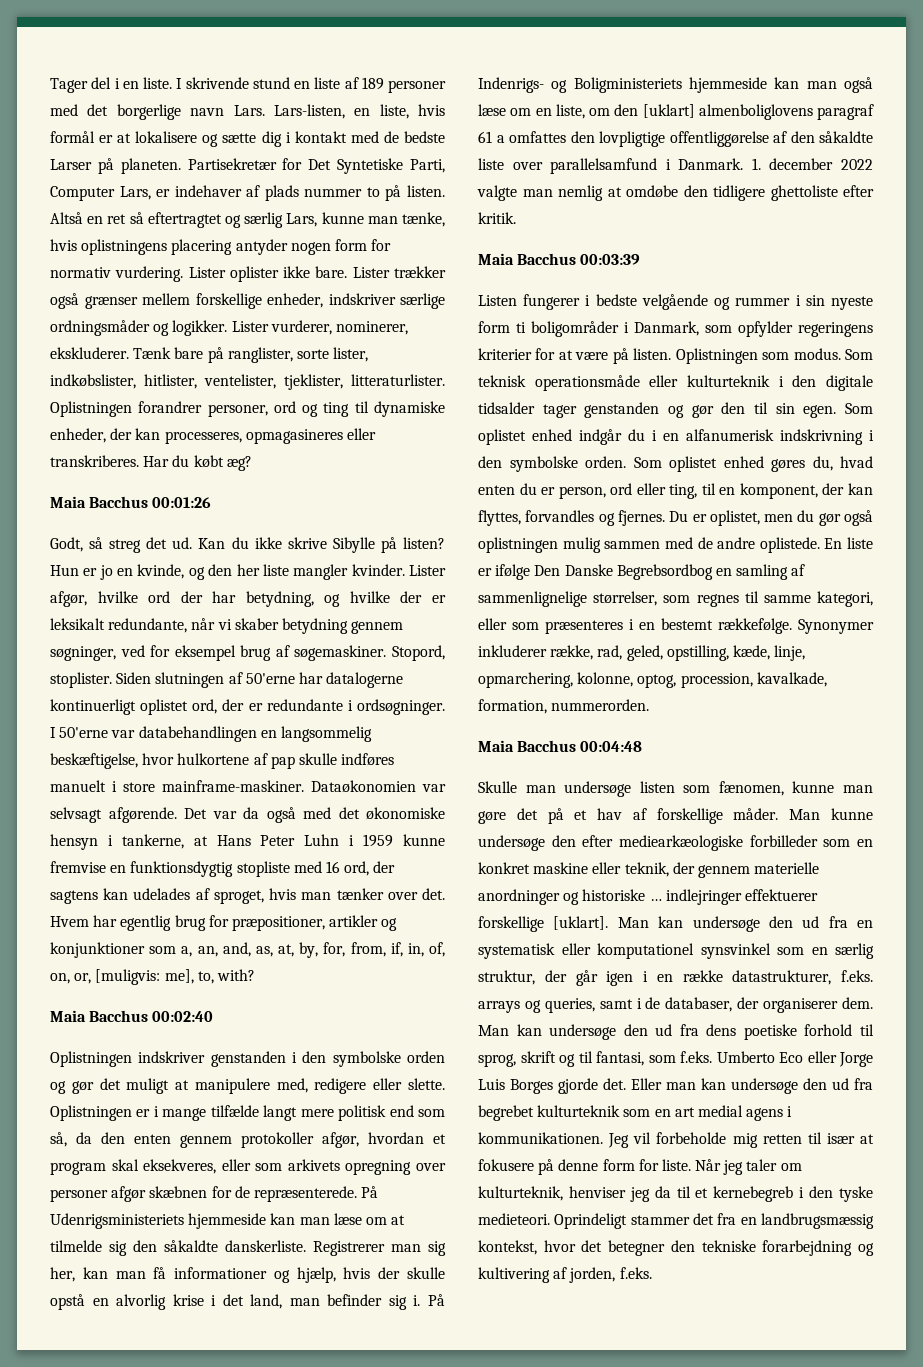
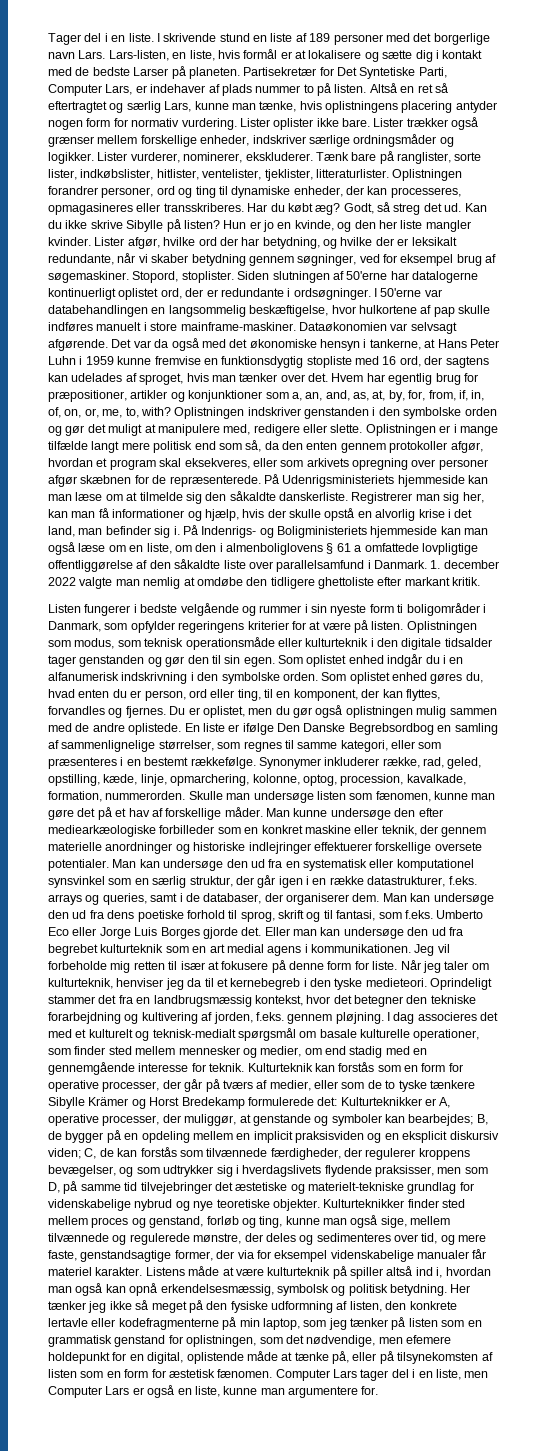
[50,455,139,467] transkriberes. -> [163,203,244,212] transskriberes.
[50,496,212,508] // Maia Bacchus 00:01:26 // -> (341, 209) none
[95,969,194,985] [muligvis: me], -> [102,409,123,418] me,
[50,1010,214,1022] // Maia Bacchus 00:02:40 // -> (171, 411) none
[642,104,874,120] [478,131,595,143] [uklart] almenboliglovens paragraf 61 a omfattes den -> [219,543,419,555] i almenboliglovens § 61 a omfattede
(874, 191) none -> [404,577,450,586] markant
[478,253,641,265] // Maia Bacchus 00:03:39 -> (481, 581) none
[793,348,873,360] modus. Som -> [74,638,141,649] modus, som
[478,740,643,752] // Maia Bacchus 00:04:48 // -> (186, 795) none
[649,899,662,901] … -> (246, 846) none
[553,916,609,930] [uklart]. -> [434,842,482,851] [48,859,109,871] oversete potentialer.
(652, 1273) none -> [287,1012,499,1024] [48,1028,480,1041] [48,1046,428,1058] [48,1062,463,1075] [48,1079,475,1092] [48,1097,451,1109] [48,1114,488,1126] [48,1130,499,1143] [48,1147,470,1160] [48,1165,488,1177] [48,1181,474,1194] [48,1199,465,1211] [48,1215,451,1228] [48,1233,487,1245] [48,1249,487,1262] [48,1266,491,1279] [48,1283,471,1296] [48,1300,457,1313] [48,1317,482,1330] [48,1335,451,1347] [48,1351,493,1364] [48,1369,489,1381] [48,1385,379,1398] gennem pløjning. I dag associeres det med et kulturelt og teknisk-medialt spørgsmål om basale kulturelle operationer, som finder sted mellem mennesker og medier, om end stadig med en gennemgående interesse for teknik. Kulturteknik kan forstås som en form for operative processer, der går på tværs af medier, eller som de to tyske tænkere Sibylle Krämer og Horst Bredekamp formulerede det: Kulturteknikker er A, operative processer, der muliggør, at genstande og symboler kan bearbejdes; B, de bygger på en opdeling mellem en implicit praksisviden og en eksplicit diskursiv viden; C, de kan forstås som tilvænnede færdigheder, der regulerer kroppens bevægelser, og som udtrykker sig i hverdagslivets flydende praksisser, men som D, på samme tid tilvejebringer det æstetiske og materielt-tekniske grundlag for videnskabelige nybrud og nye teoretiske objekter. Kulturteknikker finder sted mellem proces og genstand, forløb og ting, kunne man også sige, mellem tilvænnede og regulerede mønstre, der deles og sedimenteres over tid, og mere faste, genstandsagtige former, der via for eksempel videnskabelige manualer får materiel karakter. Listens måde at være kulturteknik på spiller altså ind i, hvordan man også kan opnå erkendelsesmæssig, symbolsk og politisk betydning. Her tænker jeg ikke så meget på den fysiske udformning af listen, den konkrete lertavle eller kodefragmenterne på min laptop, som jeg tænker på listen som en grammatisk genstand for oplistningen, som det nødvendige, men efemere holdepunkt for en digital, oplistende måde at tænke på, eller på tilsynekomsten af listen som en form for æstetisk fænomen. Computer Lars tager del i en liste, men Computer Lars er også en liste, kunne man argumentere for.

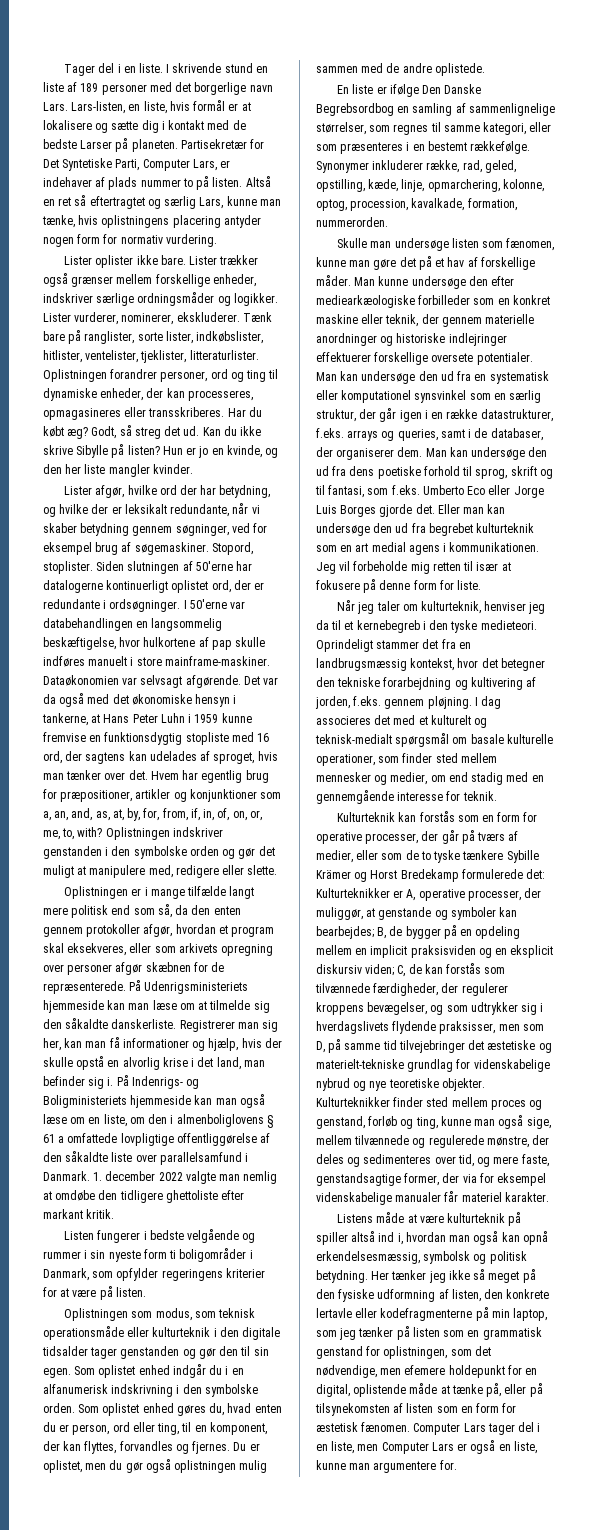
(237, 124) none -> (217, 240) //
(91, 241) none -> (193, 469) //
(363, 428) none -> (278, 870) //
(404, 625) none -> (146, 1292) //
(182, 729) none -> (485, 69) //
(186, 795) none -> (388, 222) //
(398, 965) none -> (482, 585) //
(245, 1067) none -> (497, 796) //
[48,1097,85,1109] Sibylle -> [506,850,539,863] Sybille
(143, 1271) none -> (549, 1197) //

